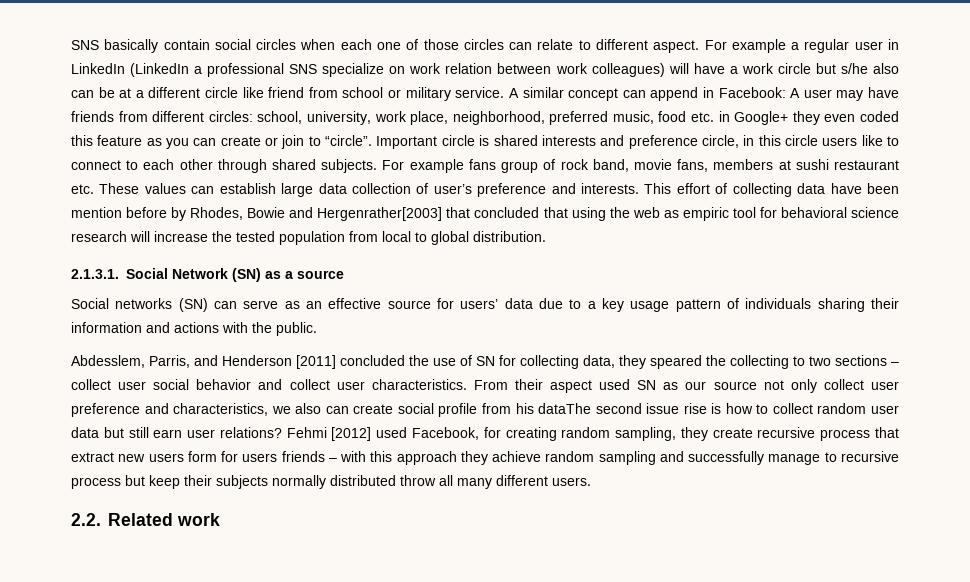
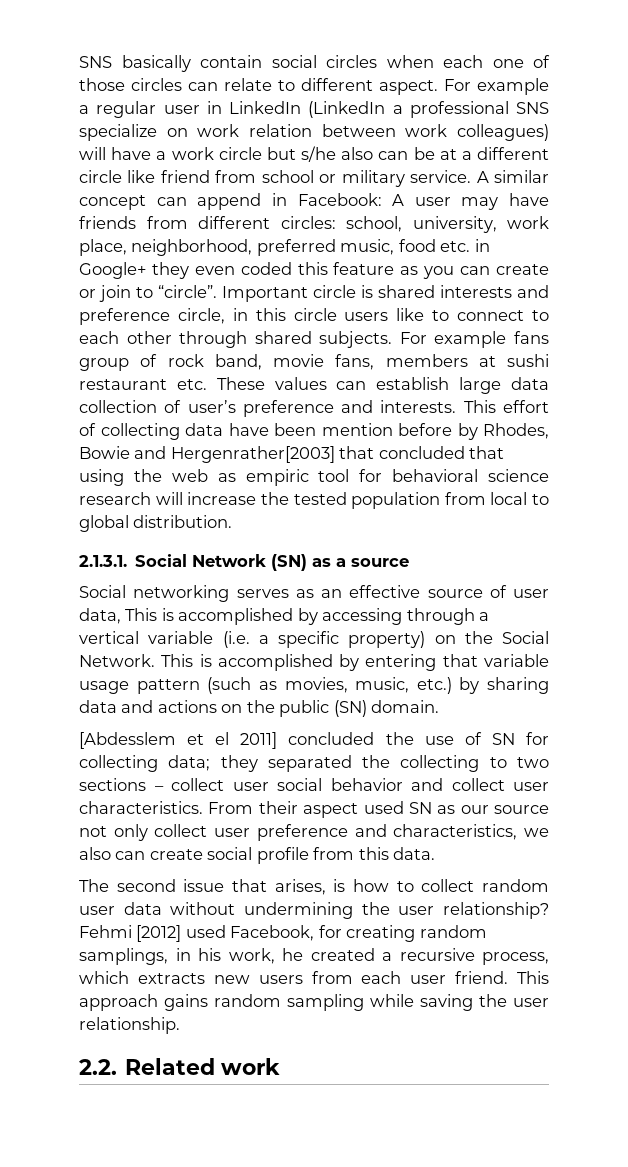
[115,298,900,312] [71,322,317,336] [71,355,336,369] networks (SN) can serve as an effective source for users’ data due to a key usage pattern of individuals sharing their information and actions with the public. // Abdesslem, Parris, and Henderson [2011] -> [133,585,549,602] [79,608,490,625] [79,631,549,648] [79,654,549,671] [79,677,549,694] [79,700,440,717] [79,732,278,749] networking serves as an effective source of user data, This is accomplished by accessing through a vertical variable (i.e. a specific property) on the Social Network. This is accomplished by entering that variable usage pattern (such as movies, music, etc.) by sharing data and actions on the public (SN) domain. // [Abdesslem et el 2011]
[583,355,702,369] data, they speared -> [168,755,352,772] data; they separated
[515,403,707,414] his dataThe second issue rise -> [358,847,436,860] [79,879,326,895] this data. // The second issue that arises,
[103,427,282,438] but still earn user relations? -> [170,902,549,919] without undermining the user relationship?
[615,427,900,441] [71,451,900,465] [71,475,591,489] sampling, they create recursive process that extract new users form for users friends – with this approach they achieve random sampling and successfully manage to recursive process but keep their subjects normally distributed throw all many different users. -> [79,948,549,965] [79,971,549,984] [79,994,549,1011] [79,1017,180,1034] samplings, in his work, he created a recursive process, which extracts new users from each user friend. This approach gains random sampling while saving the user relationship.

